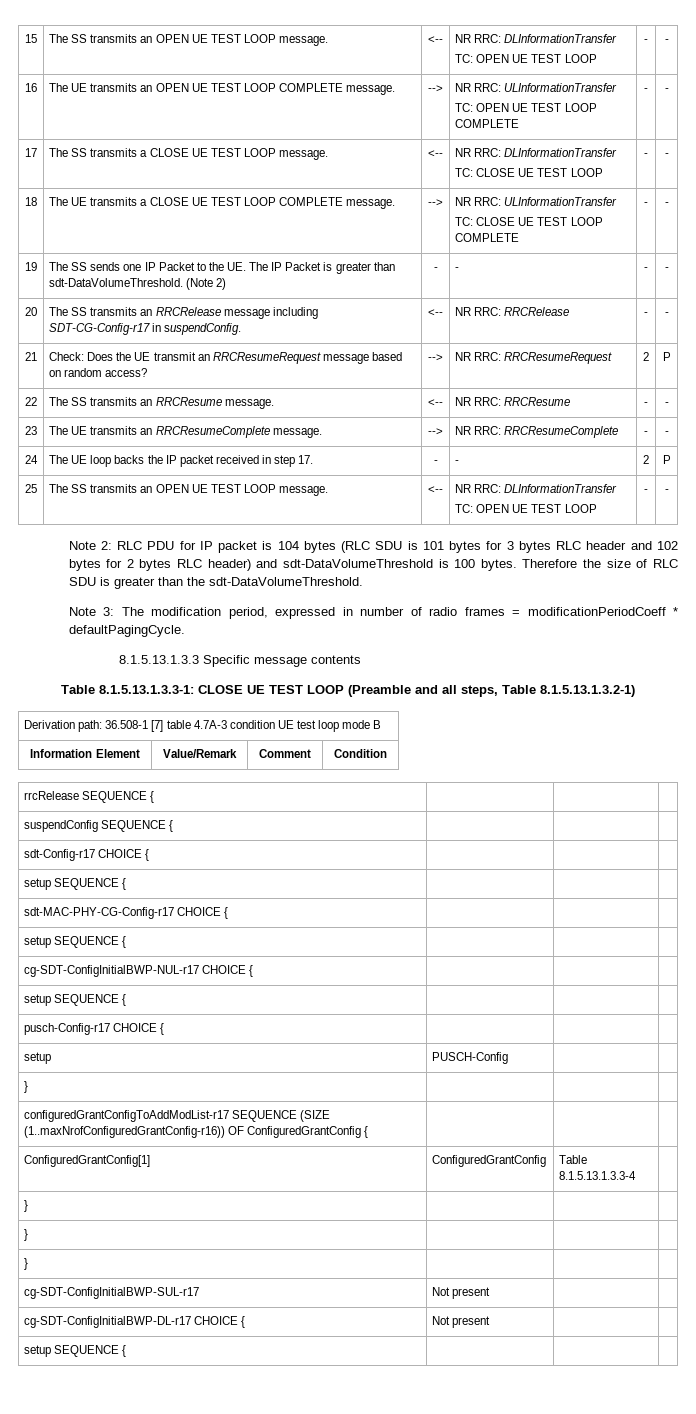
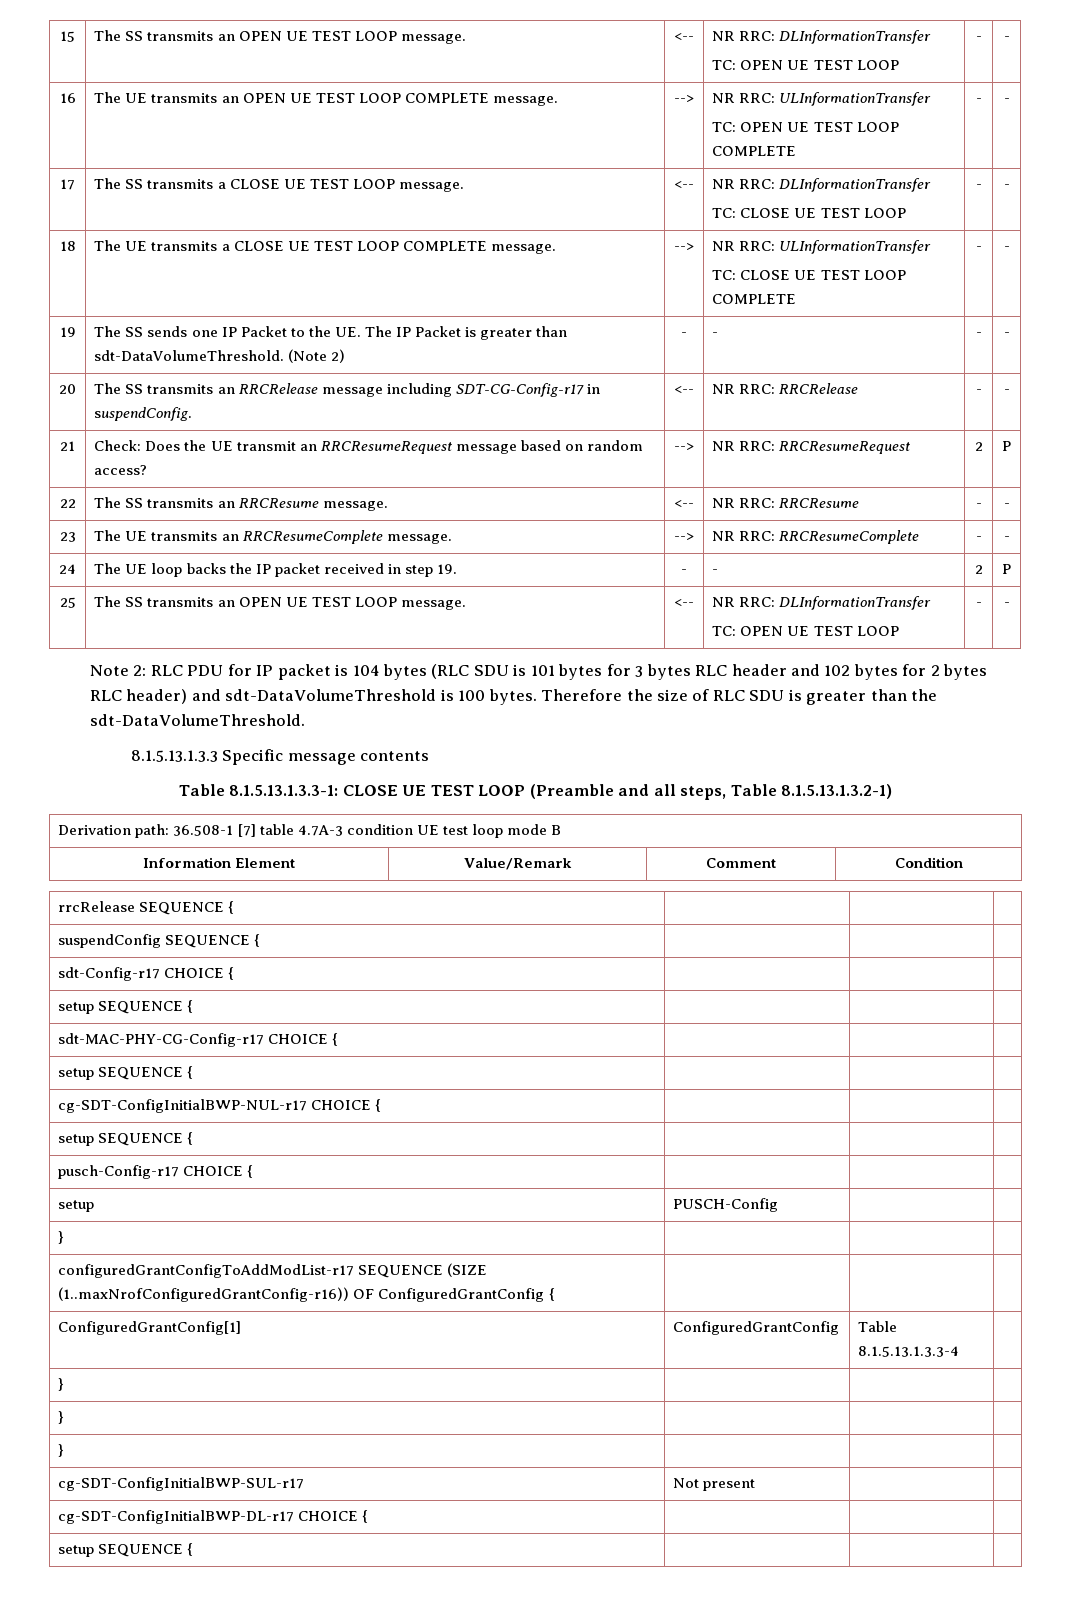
[298,455,314,464] 17. -> [436,564,457,574] 19.
[68,607,679,619] [68,625,185,637] // Note 3: The modification period, expressed in number of radio frames = modificationPeriodCoeff * defaultPagingCycle. -> (305, 720) none
[432,1316,491,1328] Not present -> (369, 1516) none

